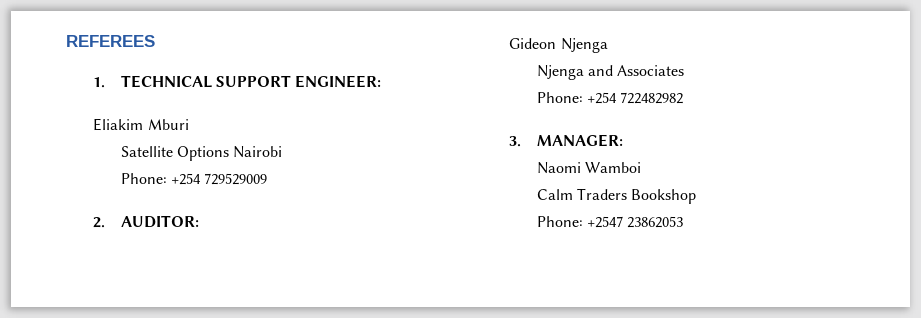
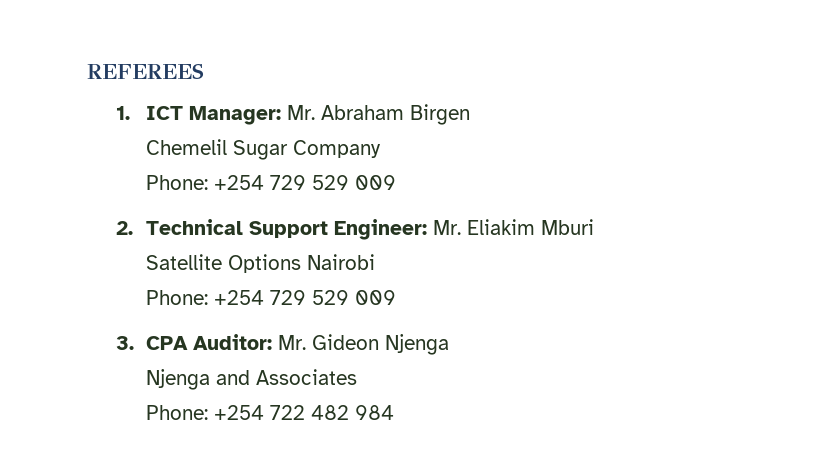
[120,75,382,88] TECHNICAL SUPPORT ENGINEER: // -> [145,104,470,125] [145,139,381,160] [145,175,396,190] [116,219,461,240] ICT Manager: Mr. Abraham Birgen // Chemelil Sugar Company // Phone: +254 729 529 009 // 2. Technical Support Engineer: Mr.
[204,173,268,185] [93,215,199,228] 729529009 // 2. AUDITOR: // -> [269,290,396,305] [116,334,306,350] 729 529 009 // 3. CPA Auditor: Mr.
[620,92,684,104] [509,134,623,147] [536,162,642,174] [536,188,697,204] [536,216,684,228] 722482982 // 3. MANAGER: // Naomi Wamboi // Calm Traders Bookshop // Phone: +2547 23862053 -> [269,405,394,420] 722 482 984

